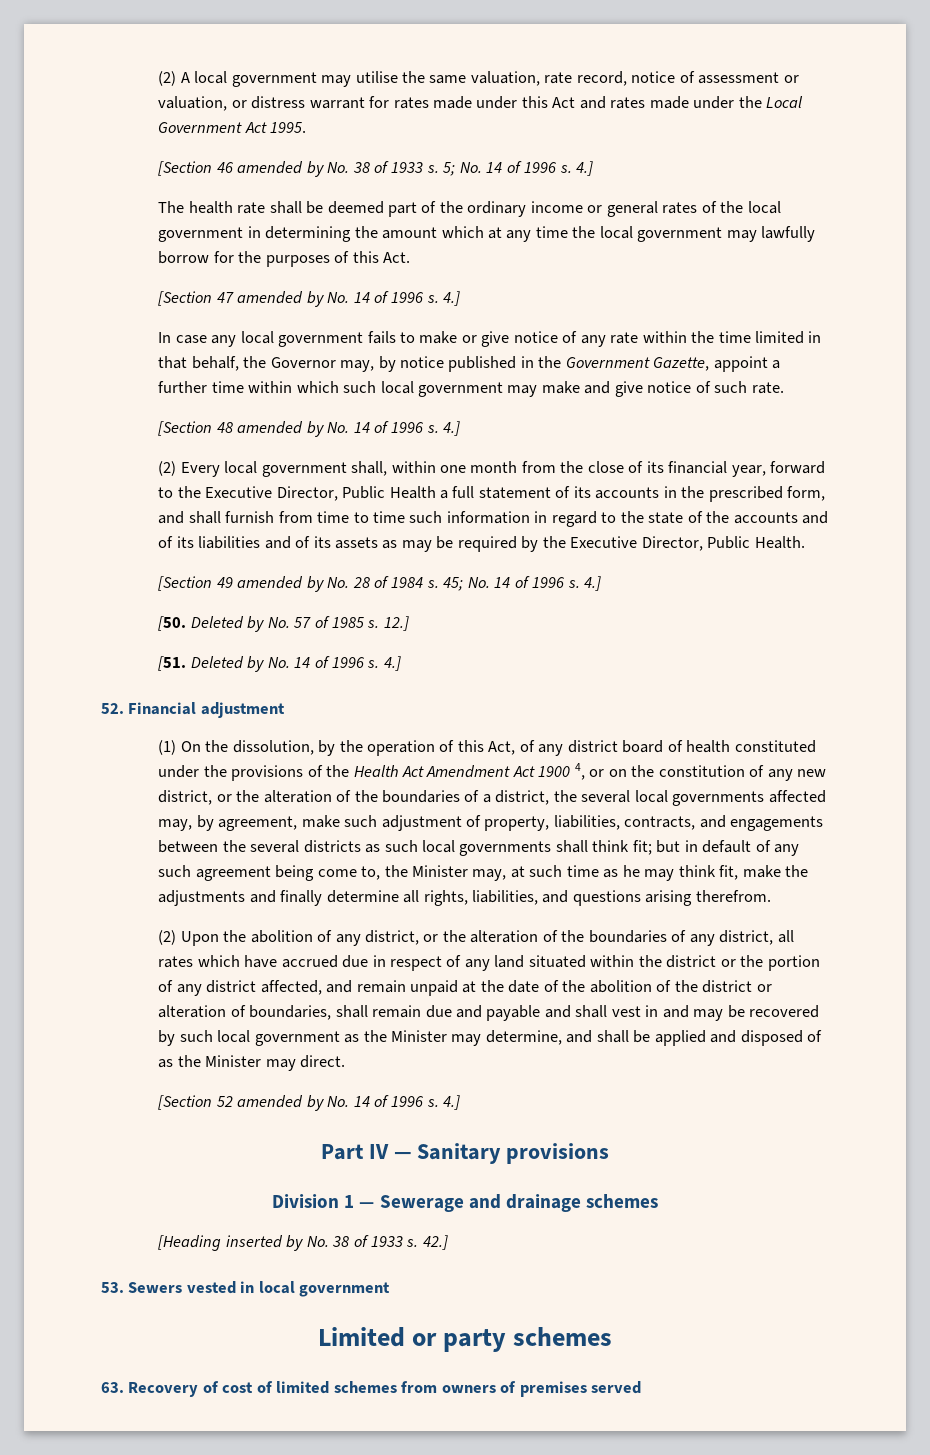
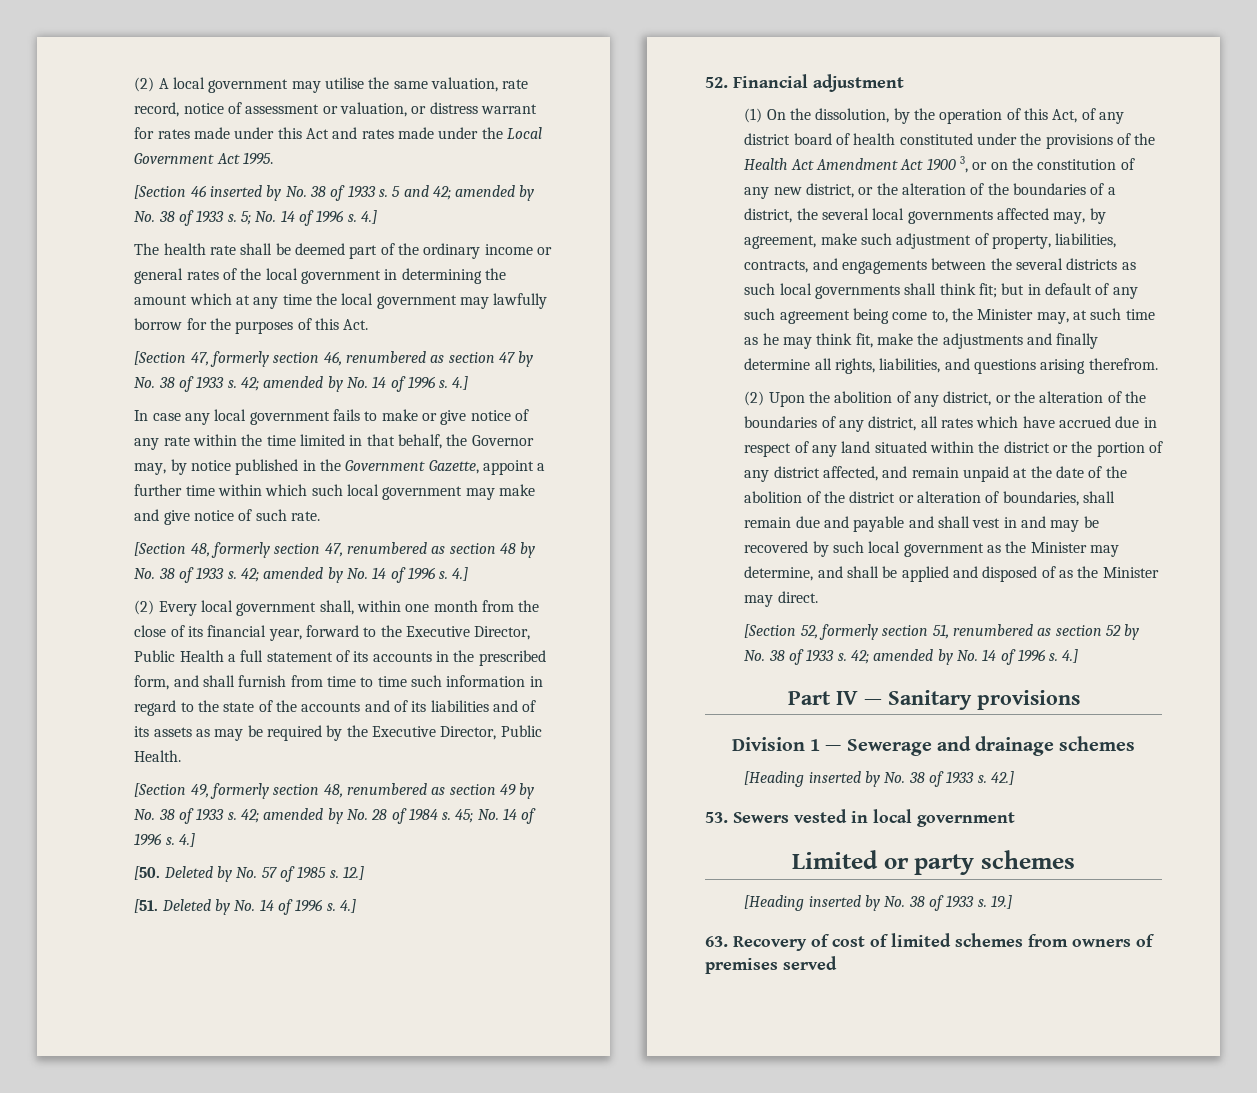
(234, 167) none -> [209,185,451,201] inserted by No. 38 of 1933 s. 5 and 42;
[216,292,234,303] 47 -> [190,351,534,367] [134,376,259,392] 47, formerly section 46, renumbered as section 47 by No. 38 of 1933 s. 42;
[216,422,233,433] 48 -> [190,542,536,558] [134,567,259,583] 48, formerly section 47, renumbered as section 48 by No. 38 of 1933 s. 42;
[216,577,233,588] 49 -> [190,783,535,799] [134,808,259,824] 49, formerly section 48, renumbered as section 49 by No. 38 of 1933 s. 42;
[574,763,585,780] 4, -> [959,156,968,173] 3,
[216,1096,233,1107] 52 -> [800,624,1140,640] [744,649,869,665] 52, formerly section 51, renumbered as section 52 by No. 38 of 1933 s. 42;
(613, 1336) none -> [744,895,1012,911] // [Heading inserted by No. 38 of 1933 s. 19.]

